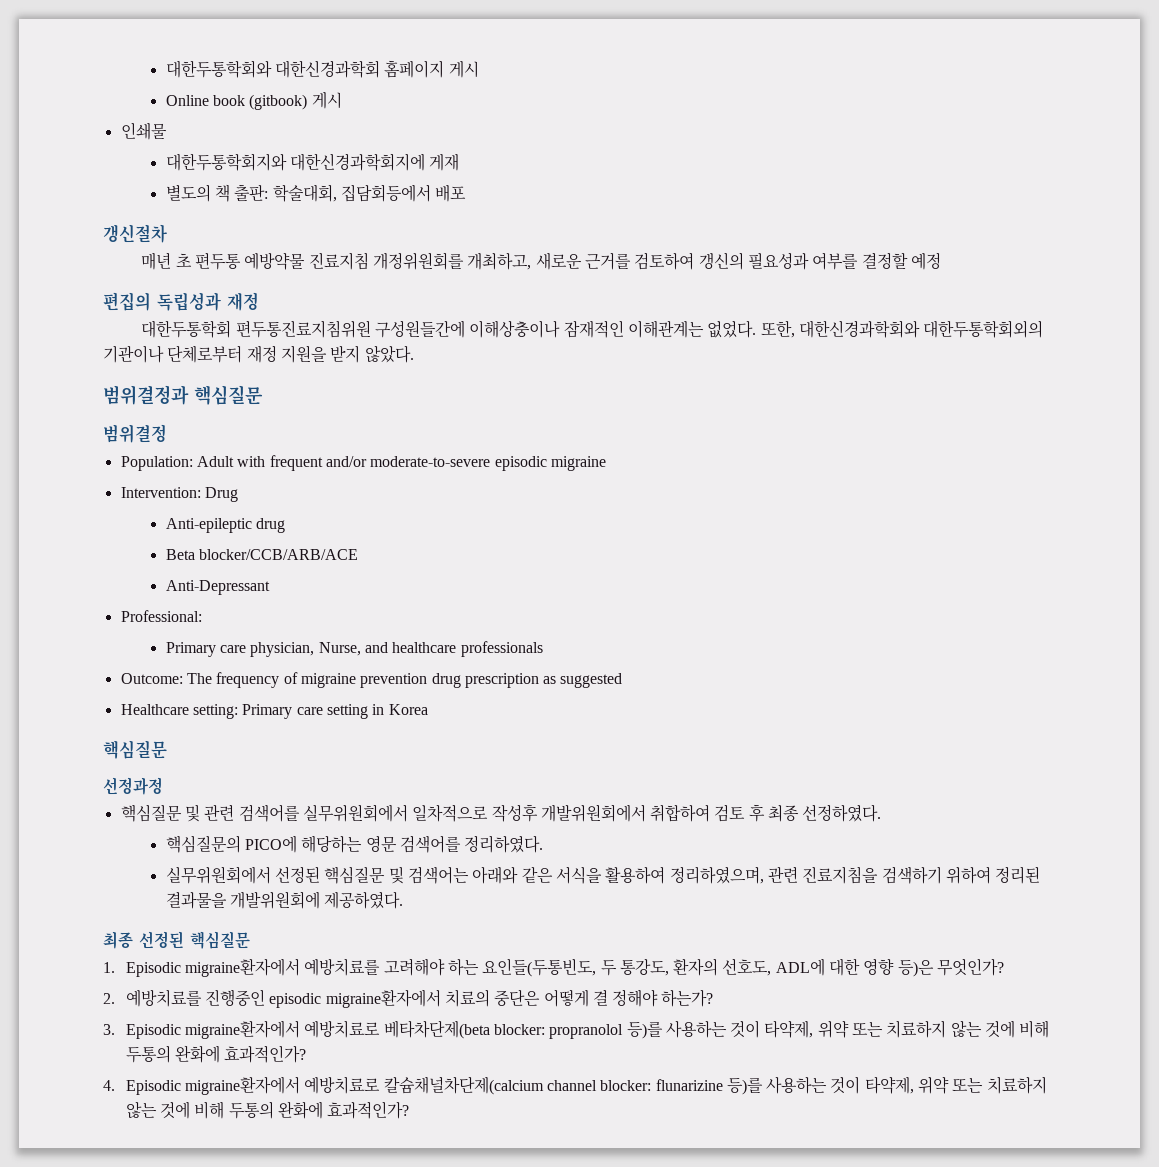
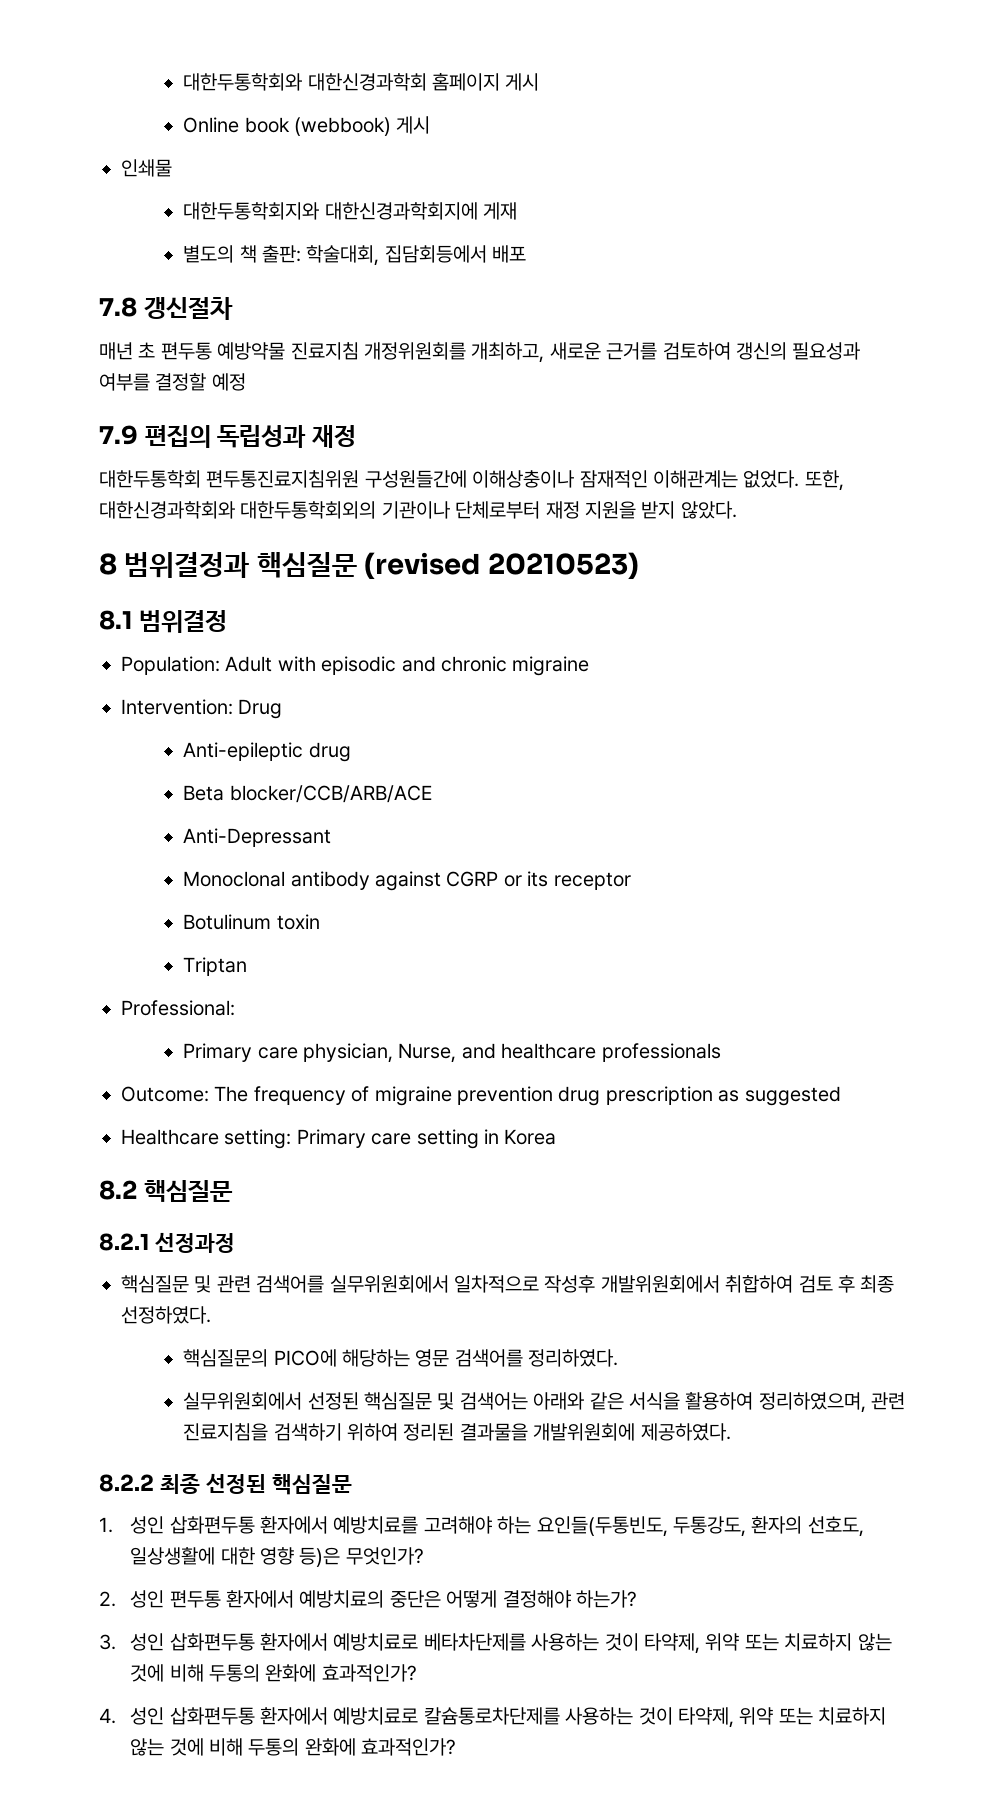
[249,94,308,110] (gitbook) -> [294,117,392,136] (webbook)
(467, 193) none -> [99,297,137,317] 7.8
(941, 261) none -> [99,425,138,445] 7.9
(414, 354) none -> [99,553,117,575] 8
(263, 395) // -> [364,552,639,580] [99,610,132,630] (revised 20210523) // 8.1
[269,455,547,471] frequent and/or moderate-to-severe episodic -> [321,656,507,675] episodic and chronic
(270, 587) none -> [183,871,631,891] [183,914,320,930] [183,957,248,976] // Monoclonal antibody against CGRP or its receptor // Botulinum toxin // Triptan
[103,740,167,759] 핵심질문 // -> [99,1180,233,1202] [99,1233,149,1251] 8.2 핵심질문 // 8.2.1
(404, 900) none -> [99,1474,154,1492] 8.2.2
[125,958,300,977] Episodic migraine환자에서 -> [130,1516,328,1534] 성인 삽화편두통 환자에서
[600,959,669,976] 두 통강도, -> [672,1516,746,1537] 두통강도,
[775,958,825,976] ADL에 -> [130,1547,216,1565] 일상생활에
[125,989,714,1008] [103,1020,663,1039] 예방치료를 진행중인 episodic migraine환자에서 치료의 중단은 어떻게 결 정해야 하는가? // 3. Episodic migraine환자에서 예방치료로 베타차단제(beta blocker: propranolol 등)를 -> [130,1590,637,1608] [99,1633,526,1651] 성인 편두통 환자에서 예방치료의 중단은 어떻게 결정해야 하는가? // 3. 성인 삽화편두통 환자에서 예방치료로 베타차단제를
[125,1076,763,1095] Episodic migraine환자에서 예방치료로 칼슘채널차단제(calcium channel blocker: flunarizine 등)를 -> [130,1707,560,1725] 성인 삽화편두통 환자에서 예방치료로 칼슘통로차단제를

